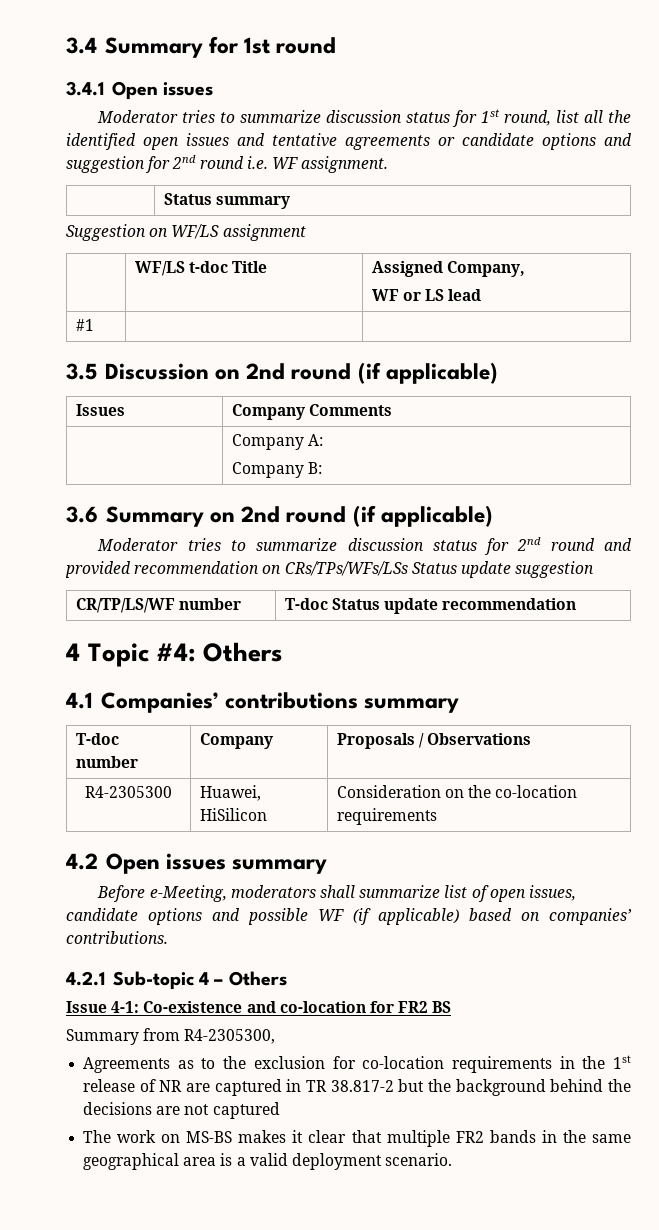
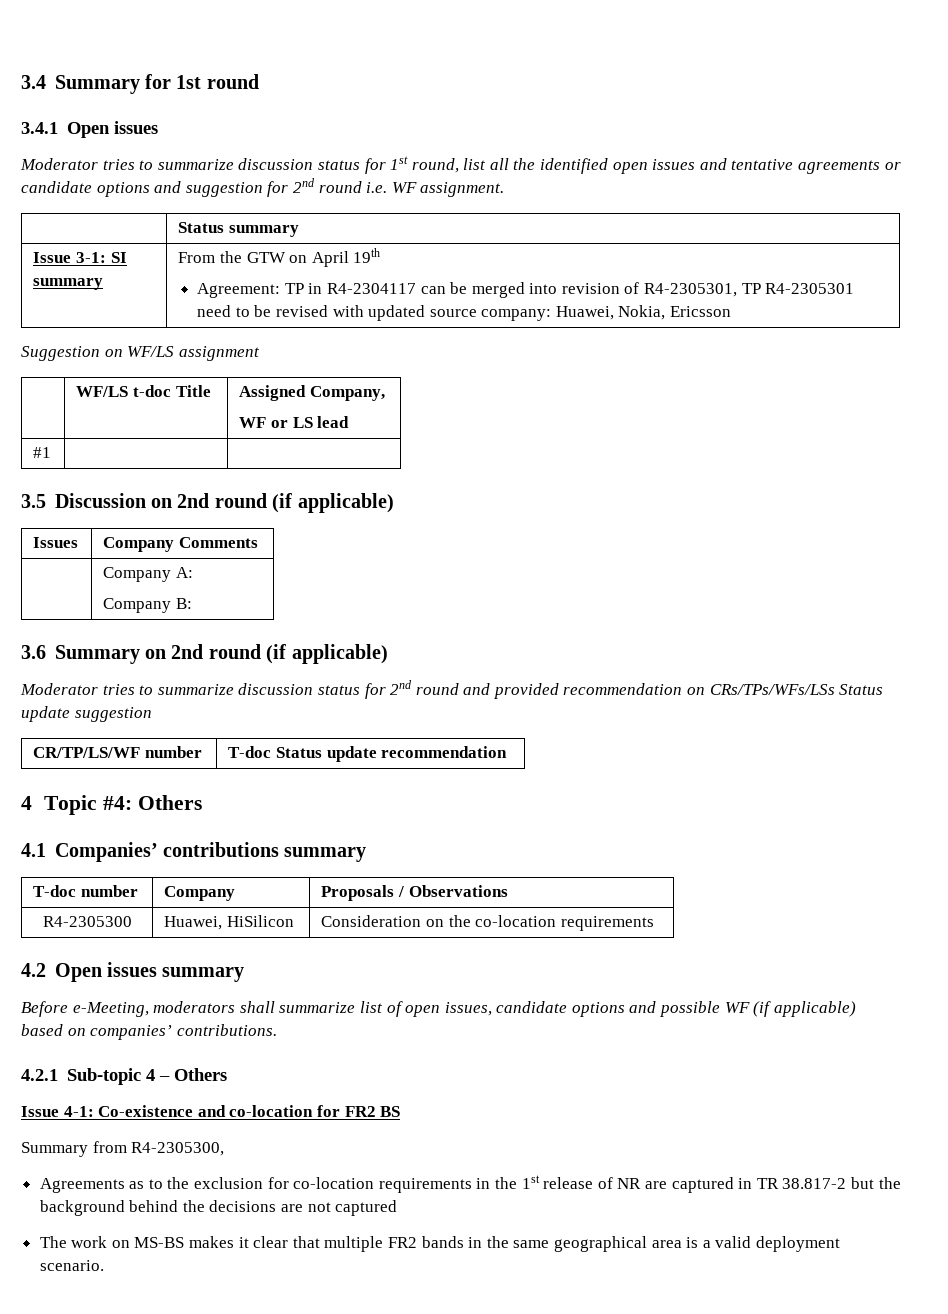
(291, 202) none -> [33,252,127,263] [33,278,104,290] [178,248,381,267] [197,282,855,298] [197,305,732,321] // Issue 3-1: SI summary | From the GTW on April 19th // Agreement: TP in R4-2304117 can be merged into revision of R4-2305301, TP R4-2305301 need to be revised with updated source company: Huawei, Nokia, Ericsson

